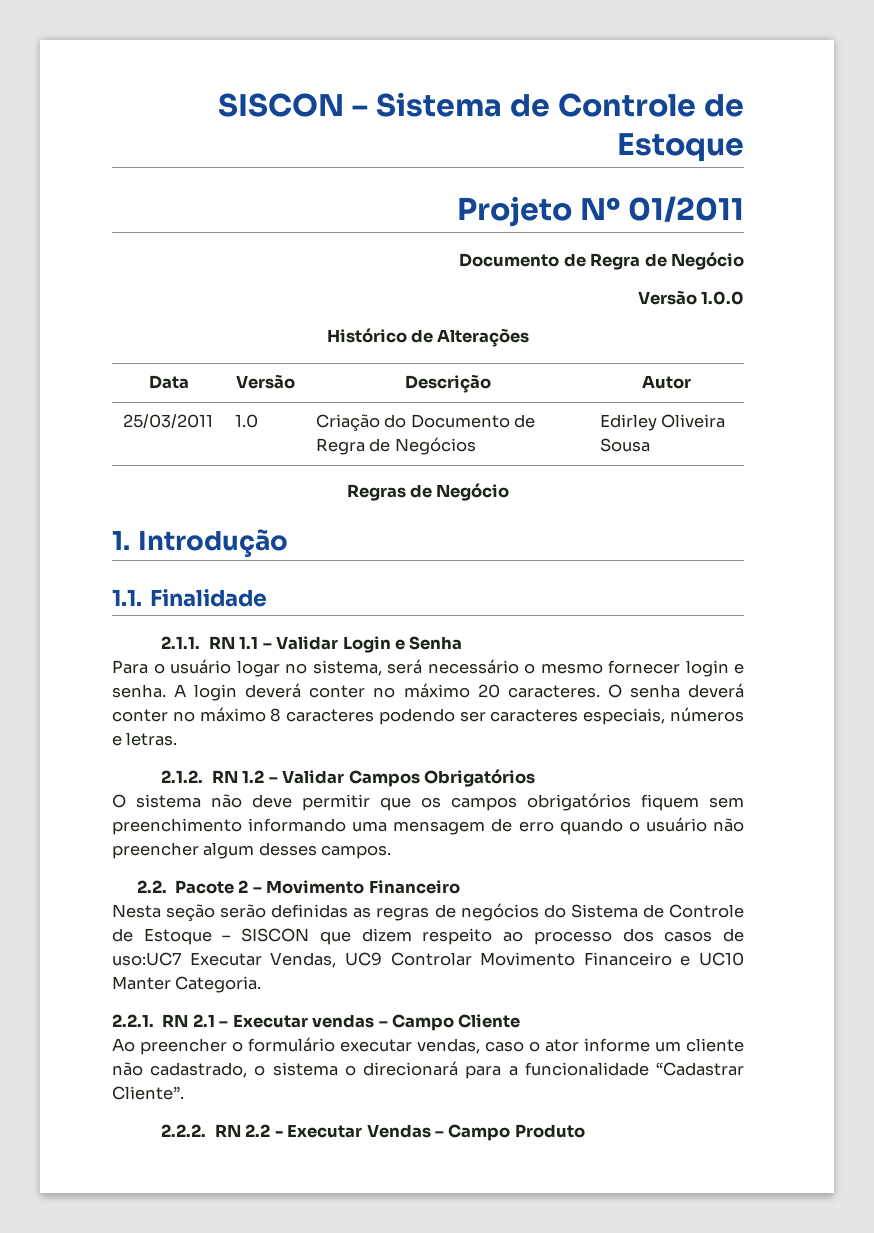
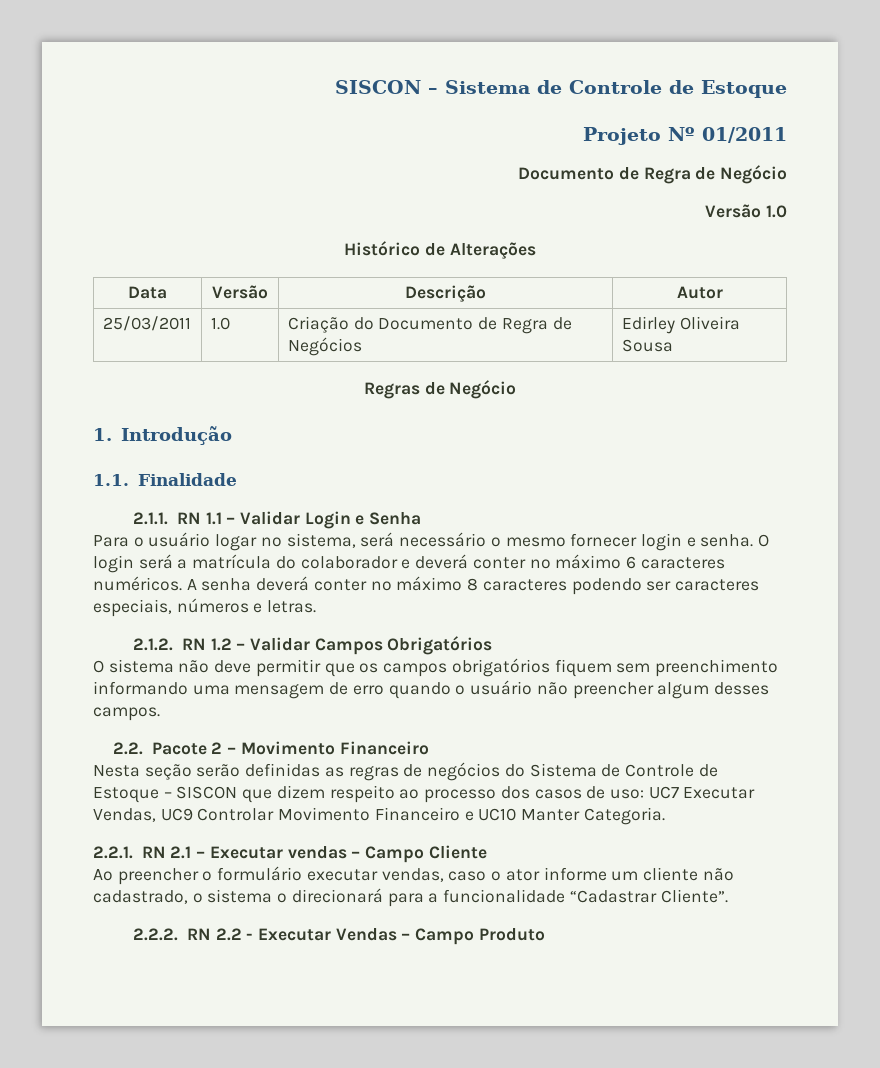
[701,291,744,305] 1.0.0 -> [766,205,787,218] 1.0
[174,683,622,701] A login deverá conter no máximo 20 caracteres. O -> [758,534,770,547] [93,554,725,573] [93,576,197,591] O login será a matrícula do colaborador e deverá conter no máximo 6 caracteres numéricos. A
[112,952,181,966] uso:UC7 -> [609,786,679,799] uso: UC7

